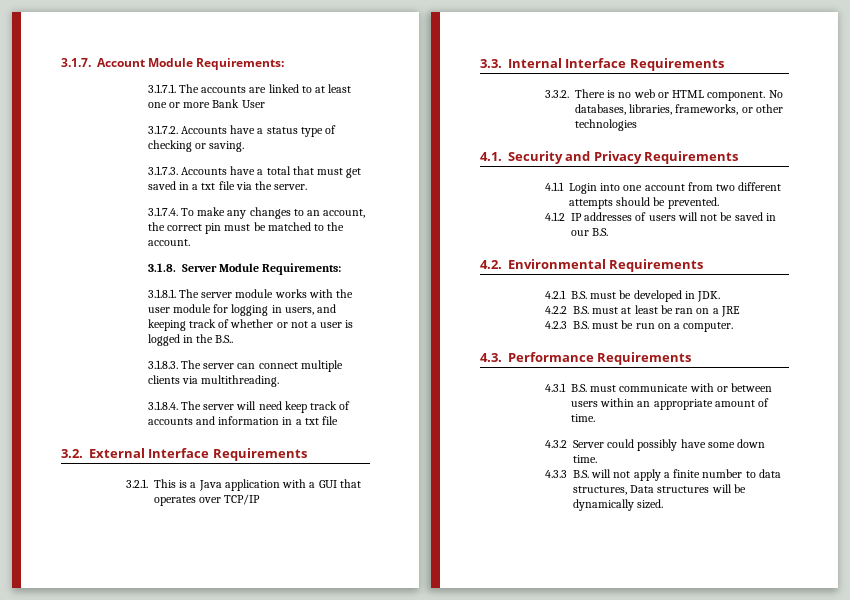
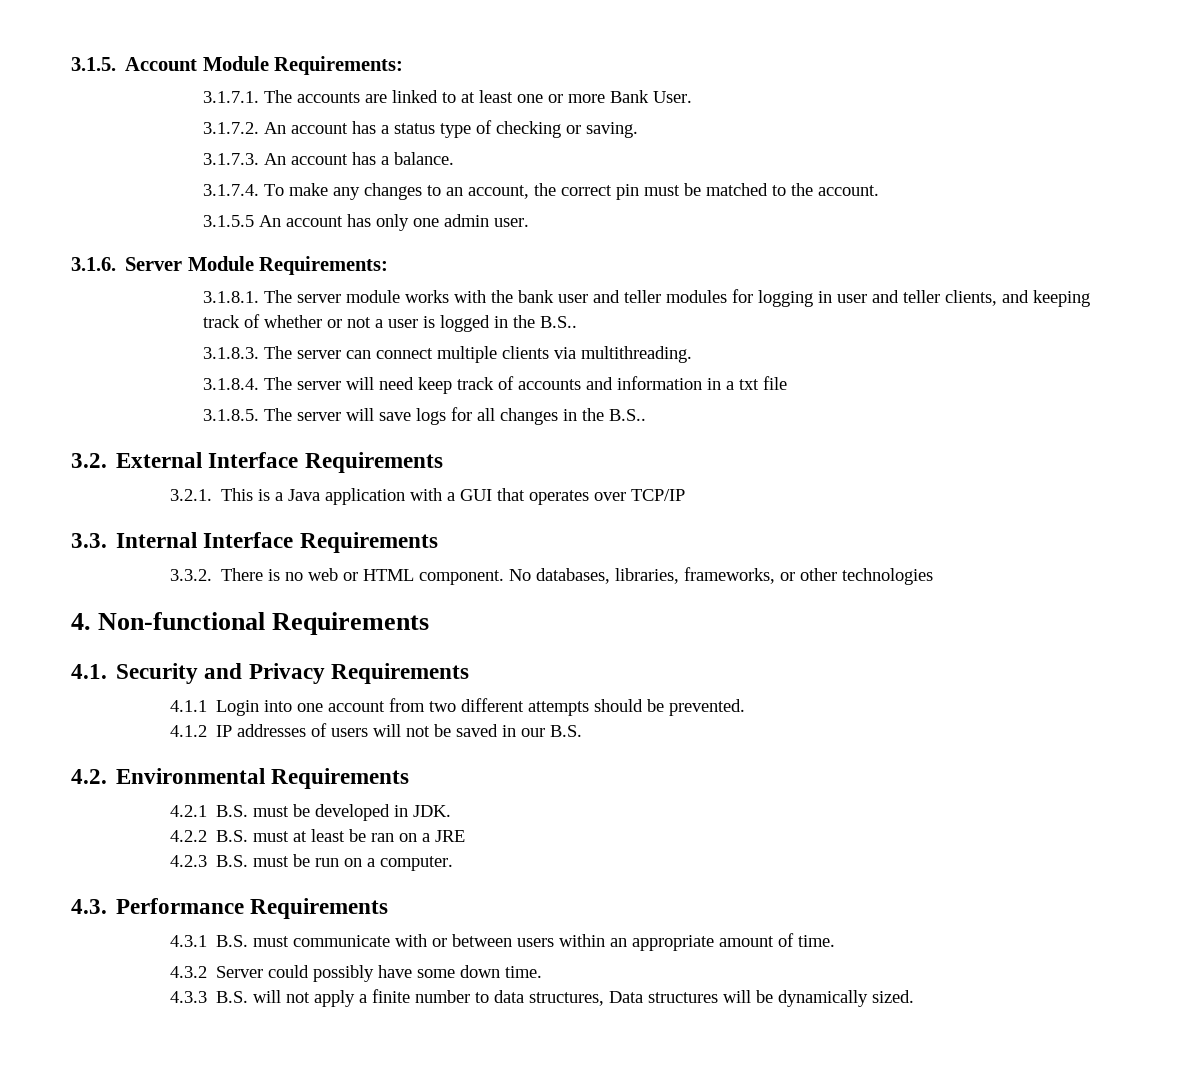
[61,58,91,67] 3.1.7. -> [71,57,116,71] 3.1.5.
[241,100,265,108] User -> [652,91,692,103] User.
[180,125,256,134] Accounts have -> [263,121,376,134] An account has
[180,166,362,178] [147,181,308,190] Accounts have a total that must get saved in a txt file via the server. -> [263,152,454,165] An account has a balance.
[147,263,176,272] 3.1.8. -> [202,214,529,231] [71,257,116,271] 3.1.5.5 An account has only one admin user. // 3.1.6.
[147,304,314,316] user module for logging in users, -> [517,289,997,307] bank user and teller modules for logging in user and teller clients,
(338, 420) none -> [202,407,646,425] // 3.1.8.5. The server will save logs for all changes in the B.S..
(637, 125) none -> [71,612,430,635] // 4. Non-functional Requirements

